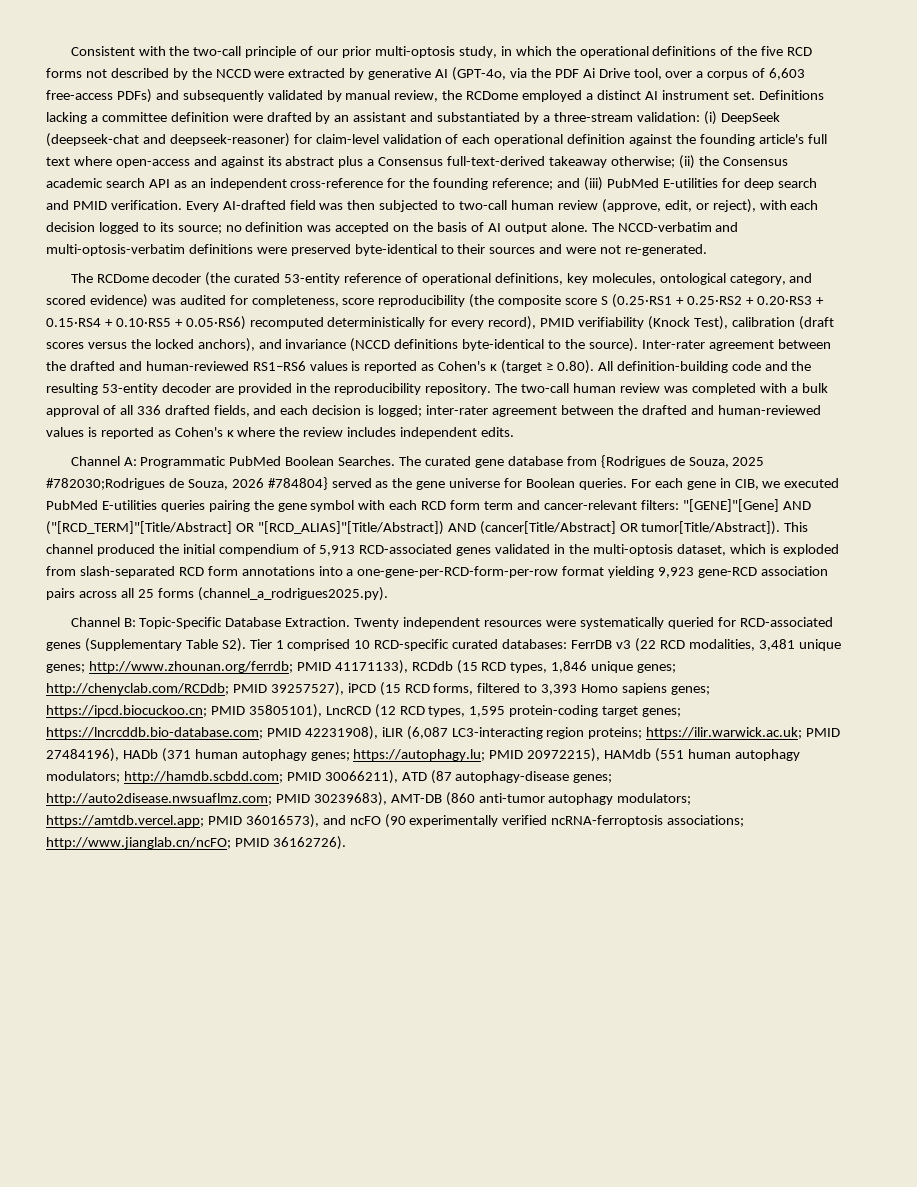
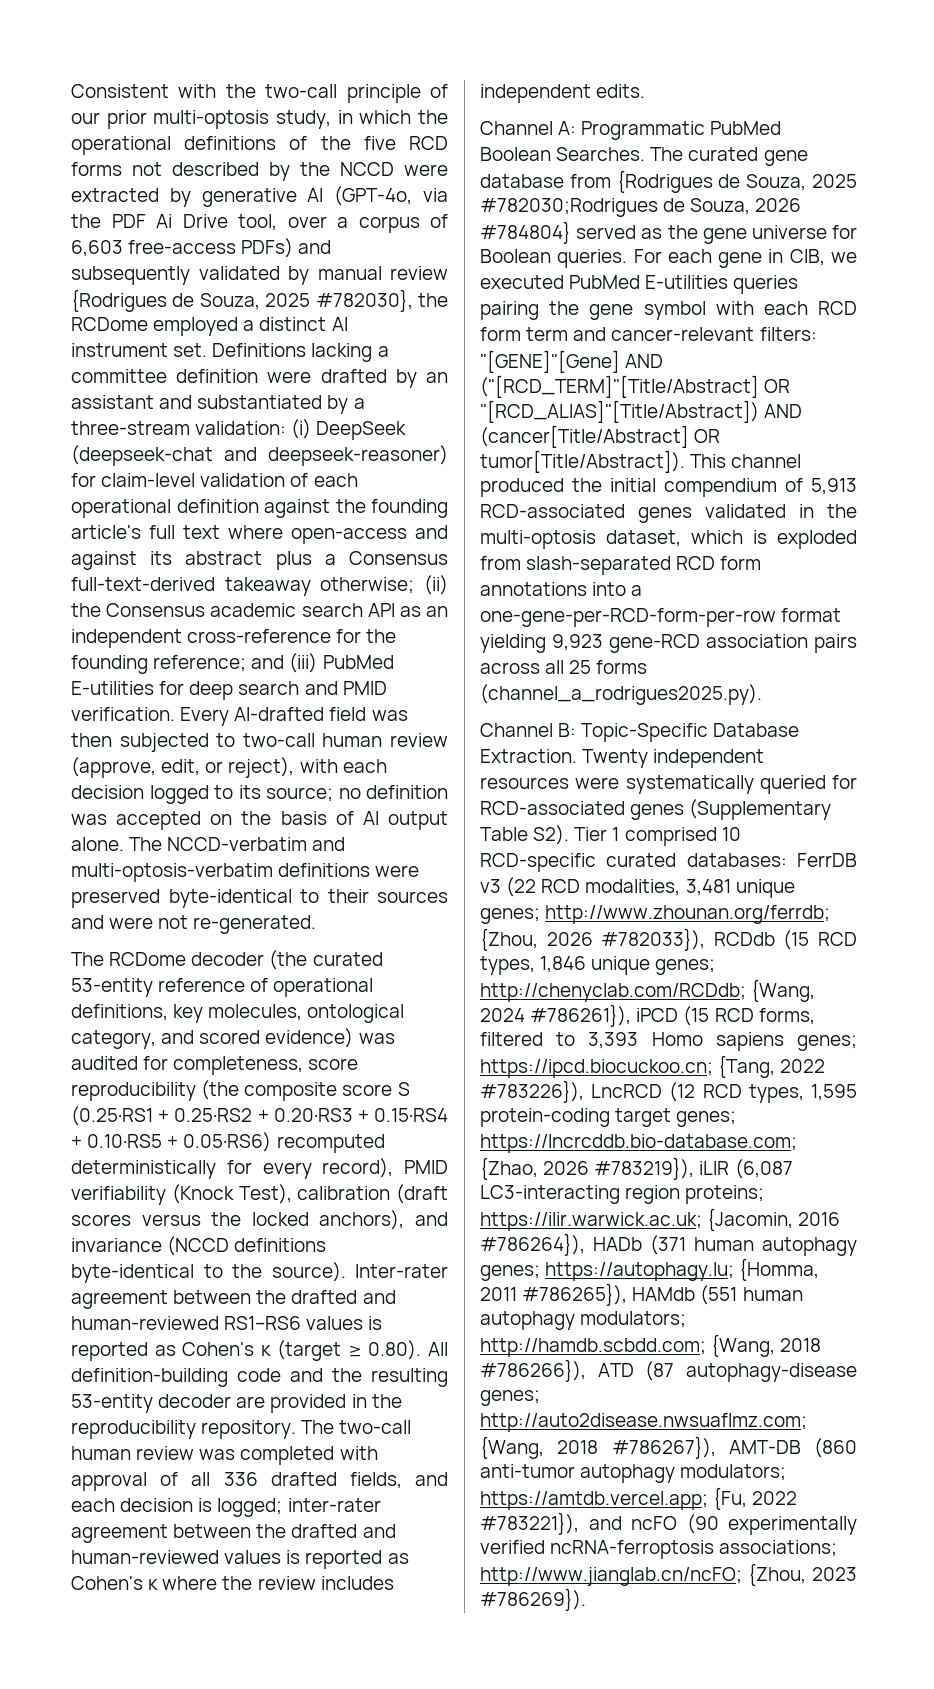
[394,90,439,102] review, -> [390,266,448,280] [71,289,413,312] review {Rodrigues de Souza, 2025 #782030},
[790,383,828,393] a bulk -> (378, 1453) none
[296,660,408,674] PMID 41171133), -> [480,928,706,951] {Zhou, 2026 #782033}),
[232,682,344,696] PMID 39257527), -> [751,979,816,1002] [480,1004,632,1027] {Wang, 2024 #786261}),
[210,704,322,718] PMID 35805101), -> [718,1055,826,1078] [480,1080,584,1103] {Tang, 2022 #783226}),
[266,726,378,740] PMID 42231908), -> [480,1157,695,1180] {Zhao, 2026 #783219}),
[806,728,841,737] [46,748,119,762] PMID 27484196), -> [707,1208,841,1231] [480,1233,585,1256] {Jacomin, 2016 #786264}),
[489,748,601,762] PMID 20972215), -> [739,1258,820,1281] [480,1283,628,1306] {Homma, 2011 #786265}),
[286,770,398,784] PMID 30066211), -> [711,1334,822,1357] [480,1359,586,1382] {Wang, 2018 #786266}),
[275,792,387,806] PMID 30239683), -> [480,1436,716,1459] {Wang, 2018 #786267}),
[207,814,319,828] PMID 36016573), -> [713,1487,798,1510] [480,1512,579,1535] {Fu, 2022 #783221}),
[234,836,346,850] PMID 36162726). -> [748,1563,857,1586] [480,1588,586,1611] {Zhou, 2023 #786269}).

